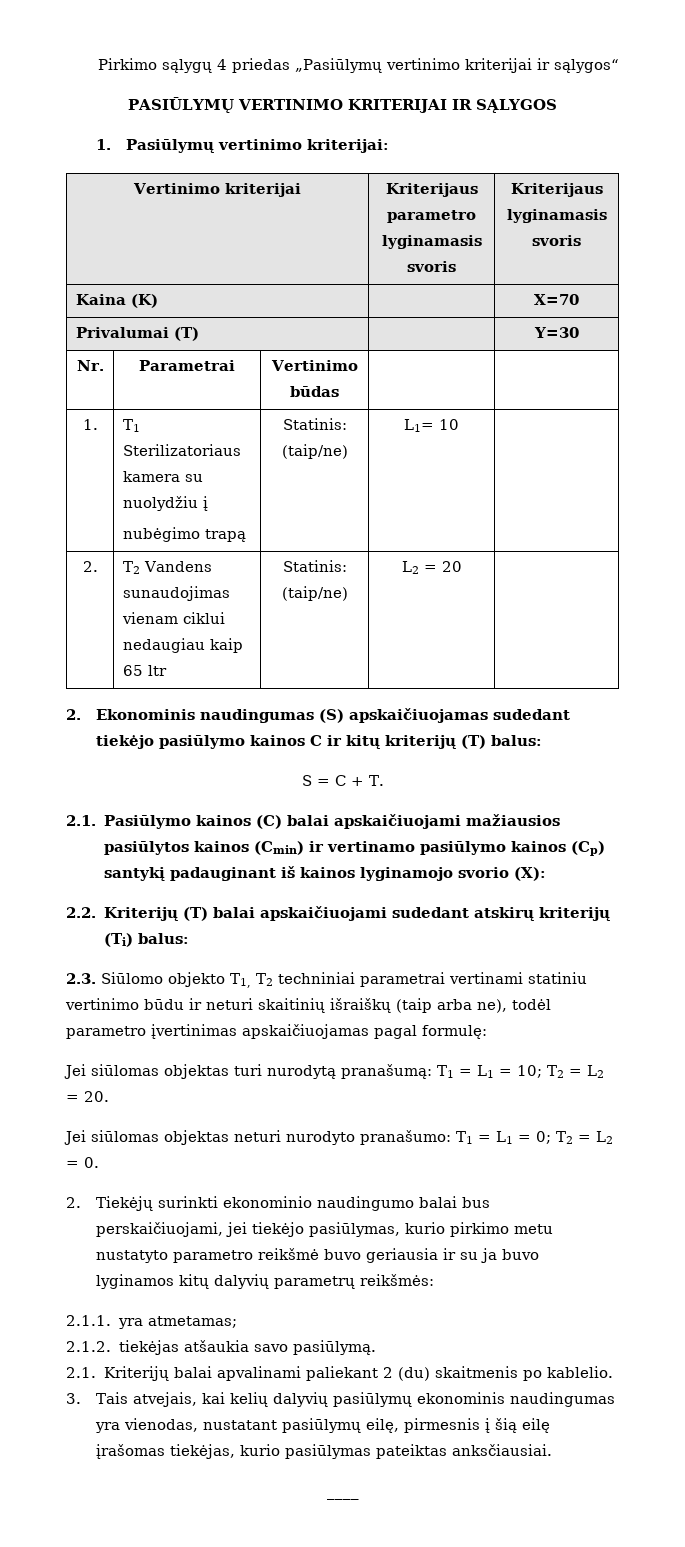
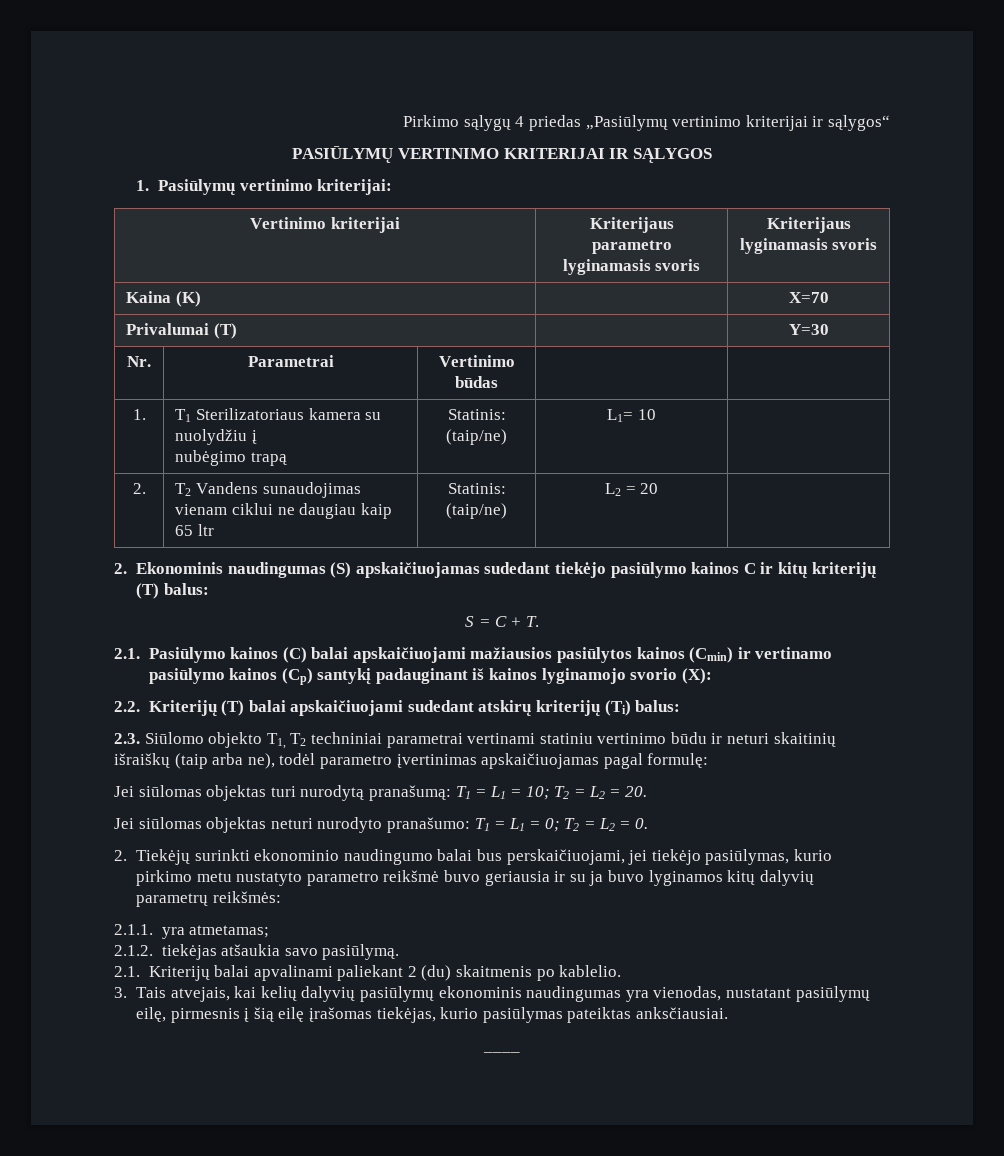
[122,638,205,653] nedaugiau -> [277,503,357,519] ne daugiau

